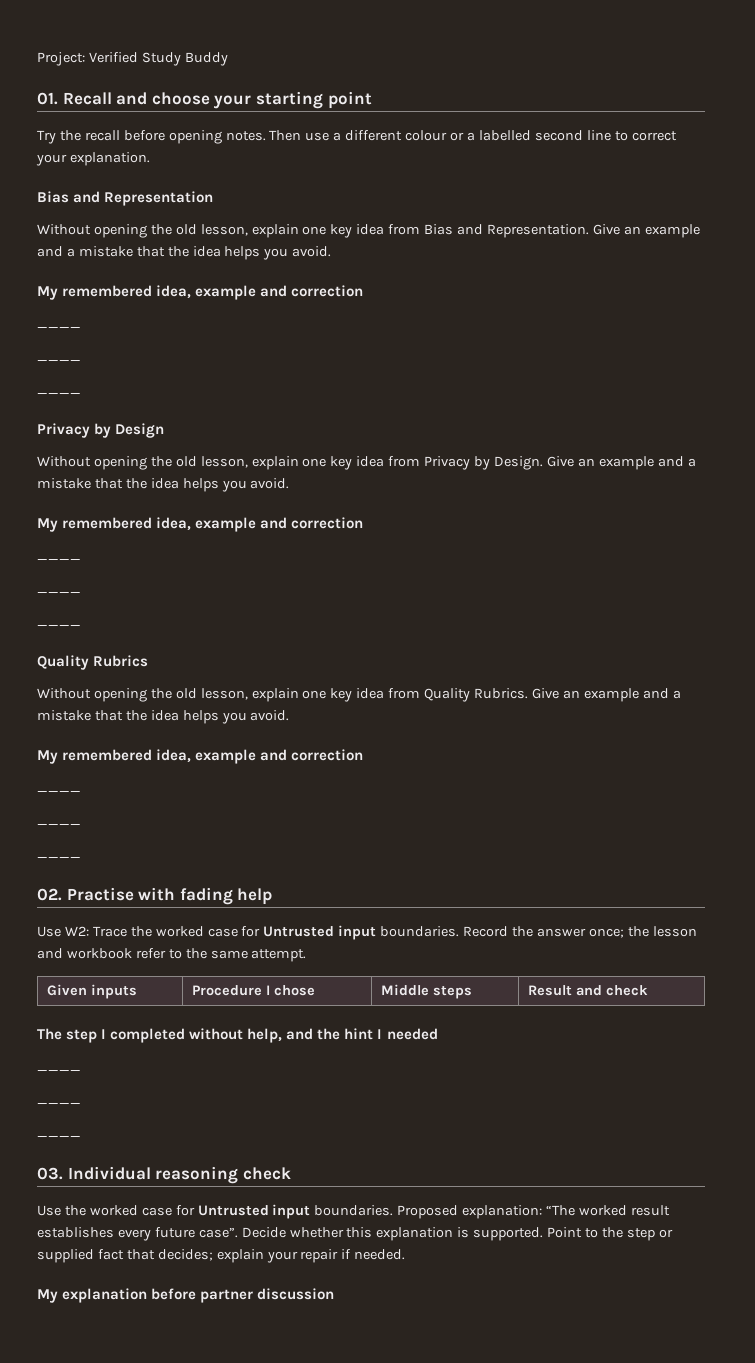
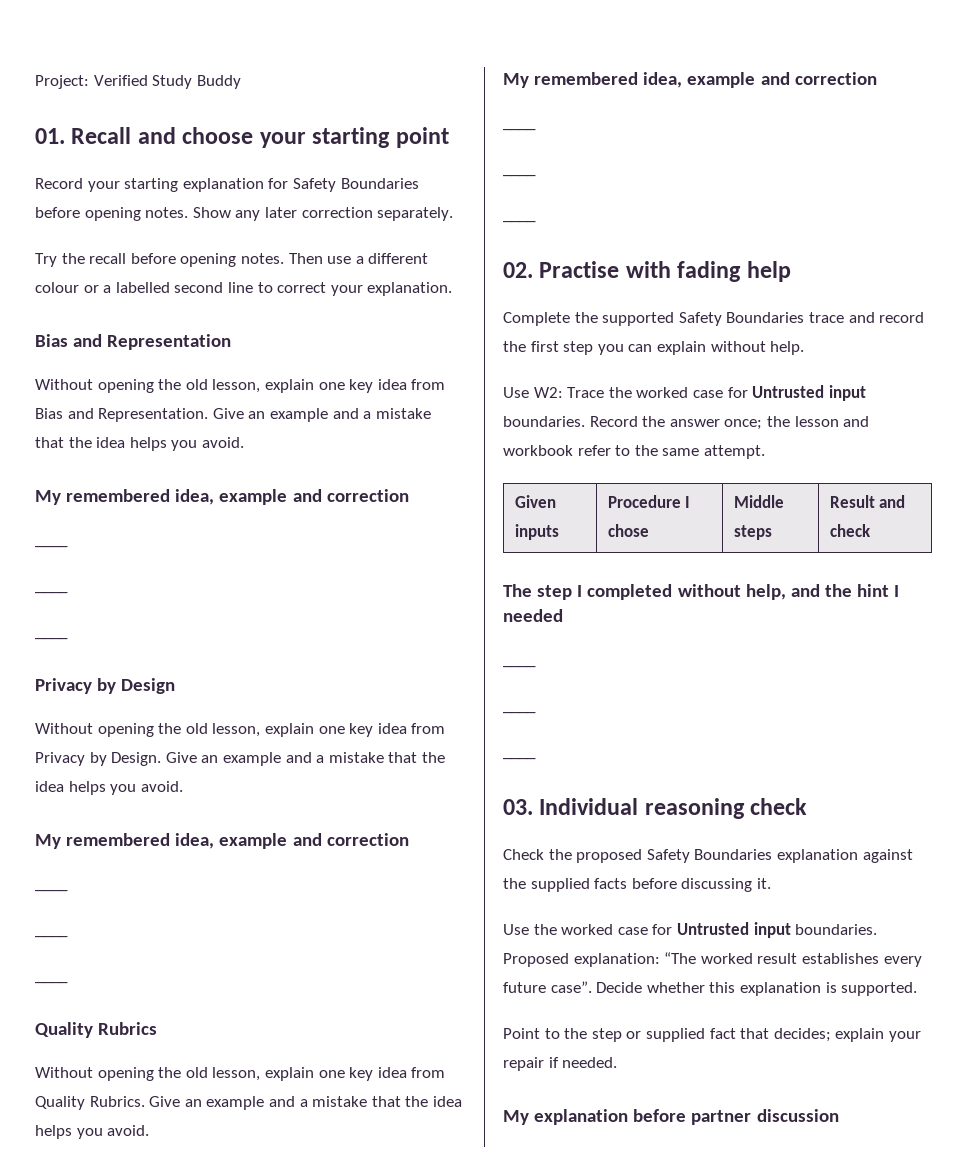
(372, 100) none -> [35,178,419,192] [35,207,454,221] // Record your starting explanation for Safety Boundaries before opening notes. Show any later correction separately.
(273, 896) none -> [503,312,925,326] [503,341,805,355] // Complete the supported Safety Boundaries trace and record the first step you can explain without help.
(291, 1173) none -> [503,849,913,863] [503,878,771,892] // Check the proposed Safety Boundaries explanation against the supplied facts before discussing it.
(544, 1234) none -> (918, 989) //

